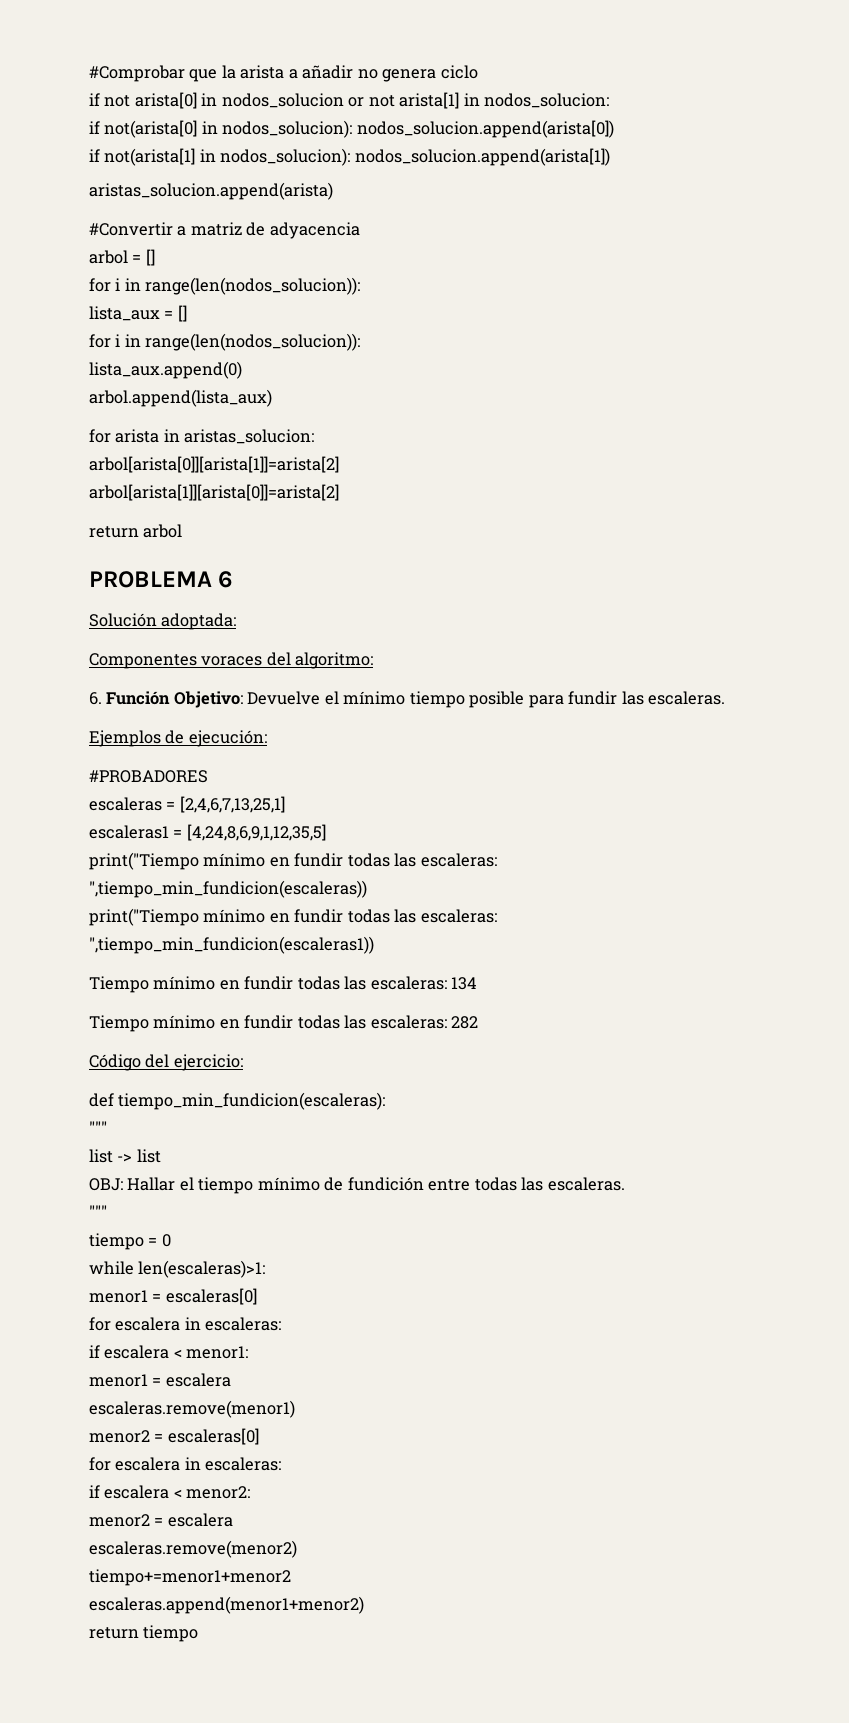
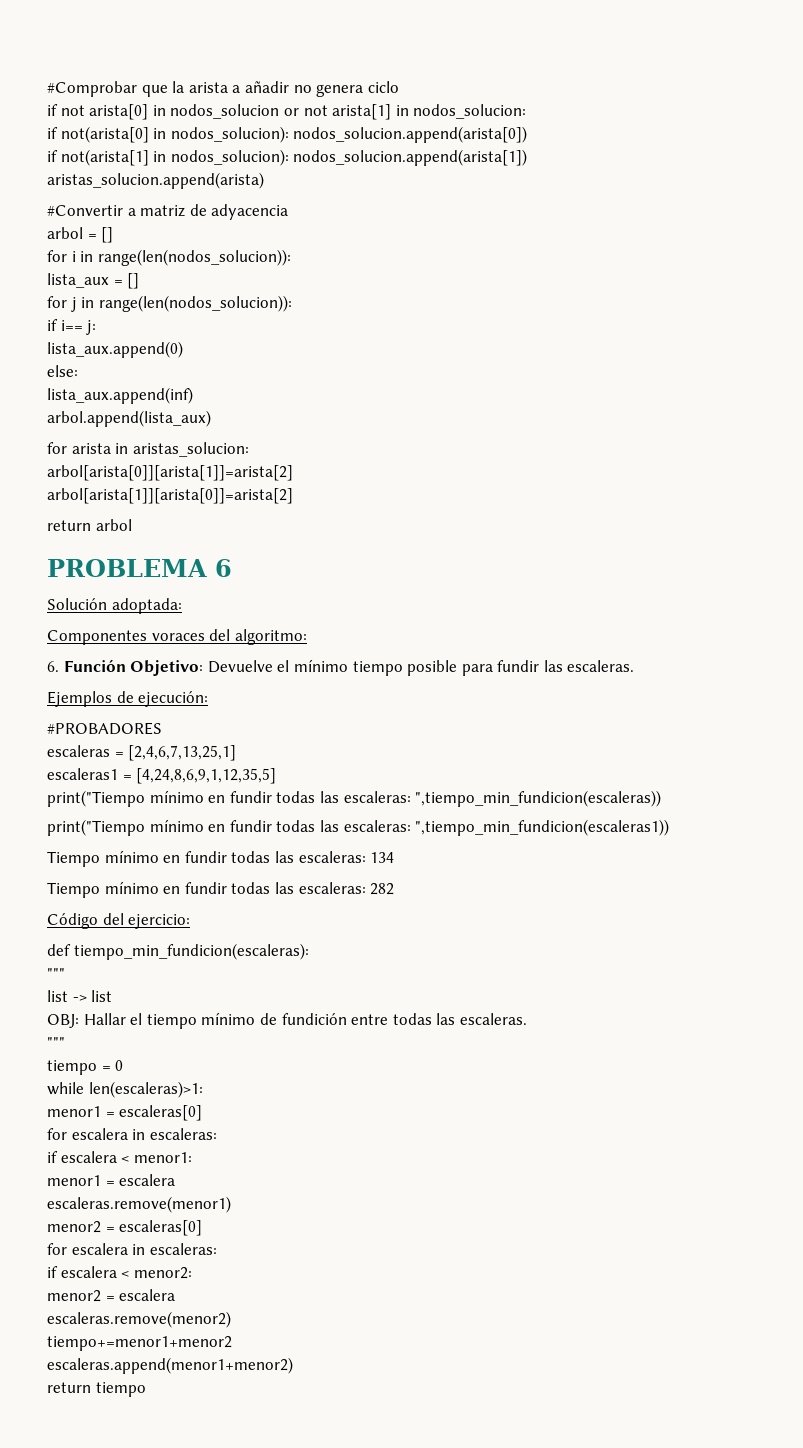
[115,333,361,351] i in range(len(nodos_solucion)): -> [70,295,292,312] [47,319,97,335] j in range(len(nodos_solucion)): // if i== j:
(242, 370) none -> [47,365,78,377] [47,387,193,404] // else: // lista_aux.append(inf)

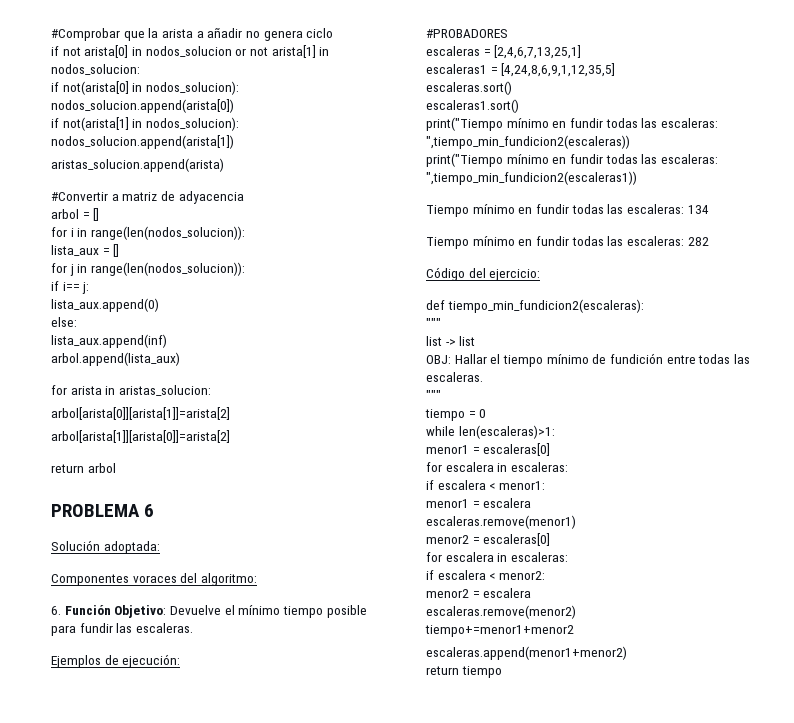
[47,790,662,807] [47,819,670,836] print("Tiempo mínimo en fundir todas las escaleras: ",tiempo_min_fundicion(escaleras)) // print("Tiempo mínimo en fundir todas las escaleras: ",tiempo_min_fundicion(escaleras1)) -> [426,81,512,95] [426,99,519,113] [426,117,718,131] [426,135,630,149] [426,153,718,167] [426,171,637,185] escaleras.sort() // escaleras1.sort() // print("Tiempo mínimo en fundir todas las escaleras: ",tiempo_min_fundicion2(escaleras)) // print("Tiempo mínimo en fundir todas las escaleras: ",tiempo_min_fundicion2(escaleras1))
[73,943,309,960] tiempo_min_fundicion(escaleras): -> [447,299,644,313] tiempo_min_fundicion2(escaleras):

